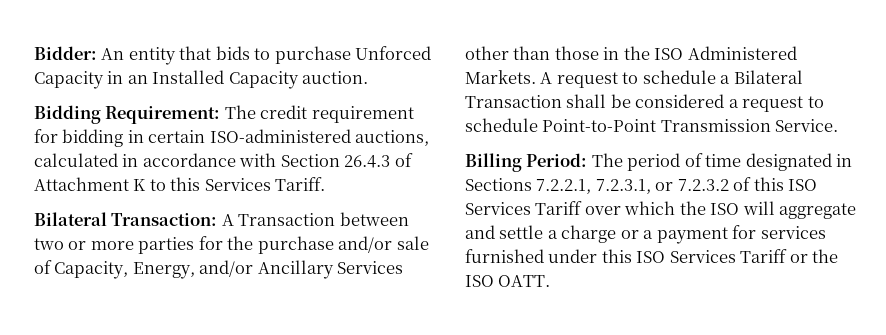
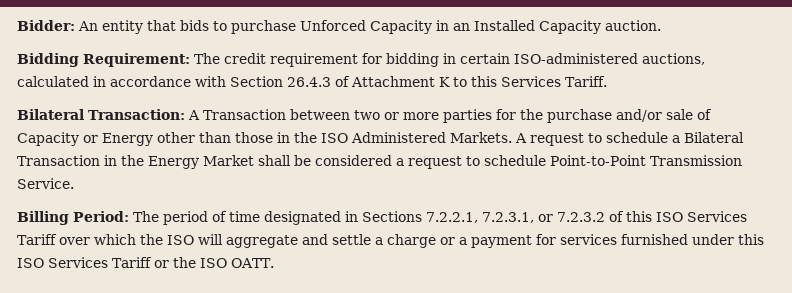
[54,260,404,279] Capacity, Energy, and/or Ancillary Services -> [17,132,153,146] Capacity or Energy
(562, 101) none -> [104,155,254,169] in the Energy Market

